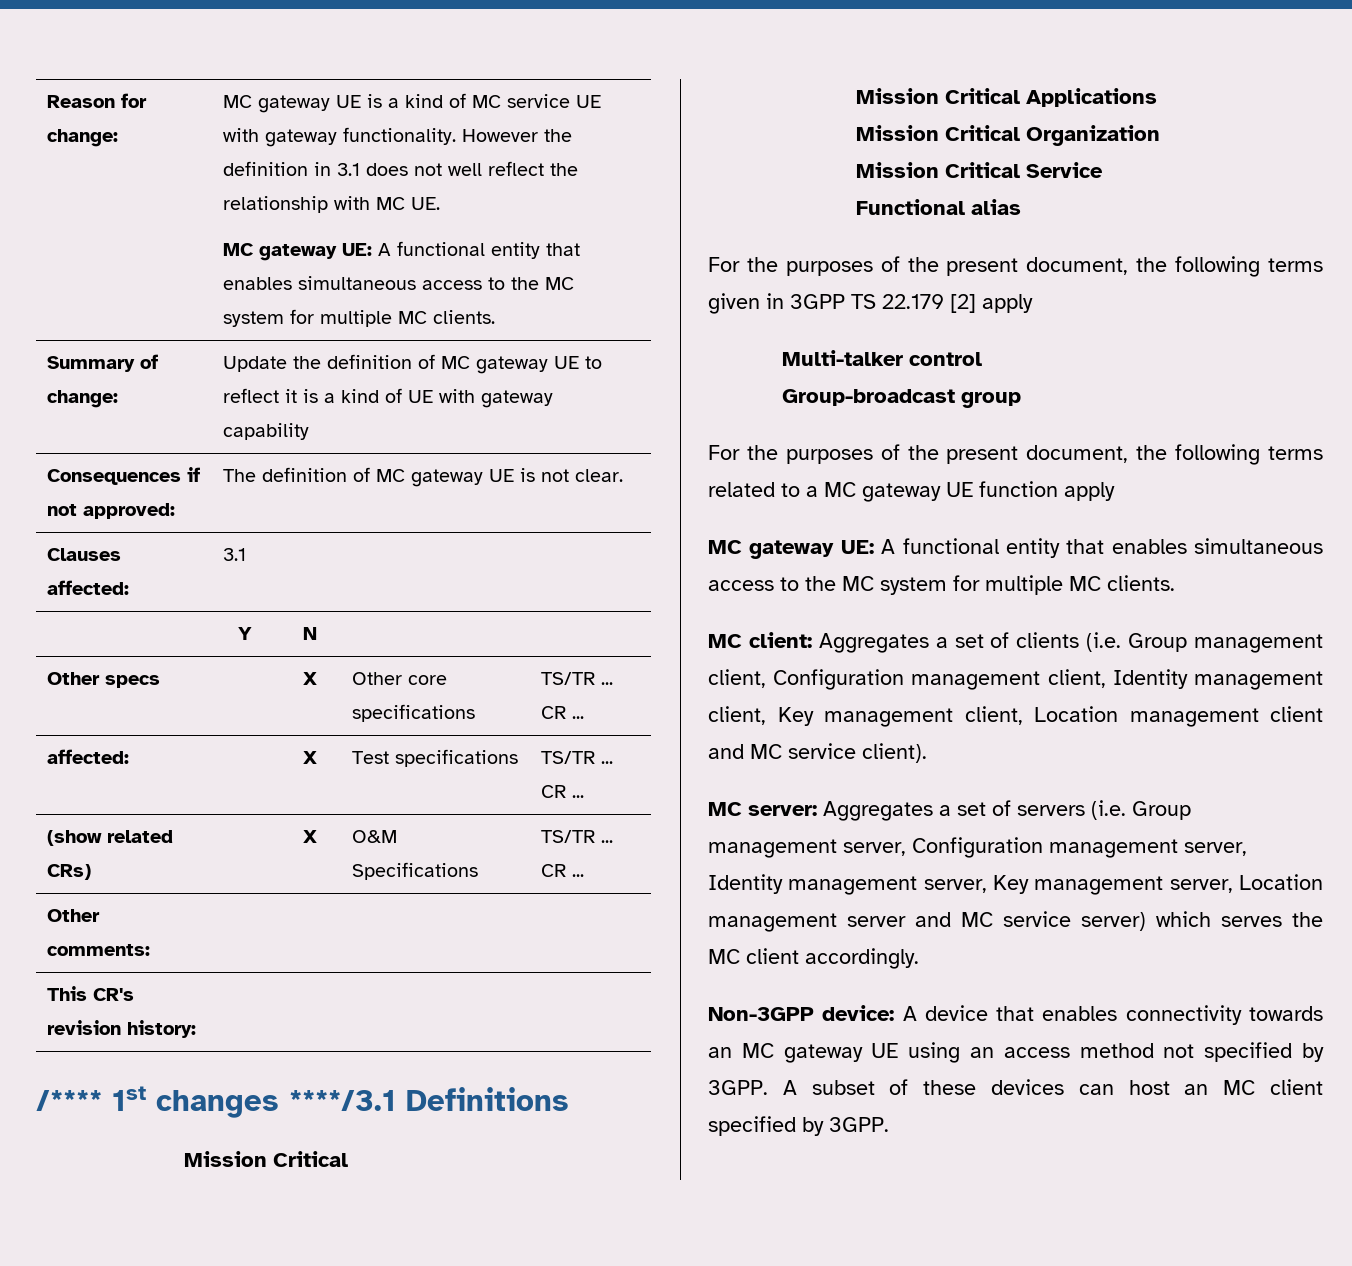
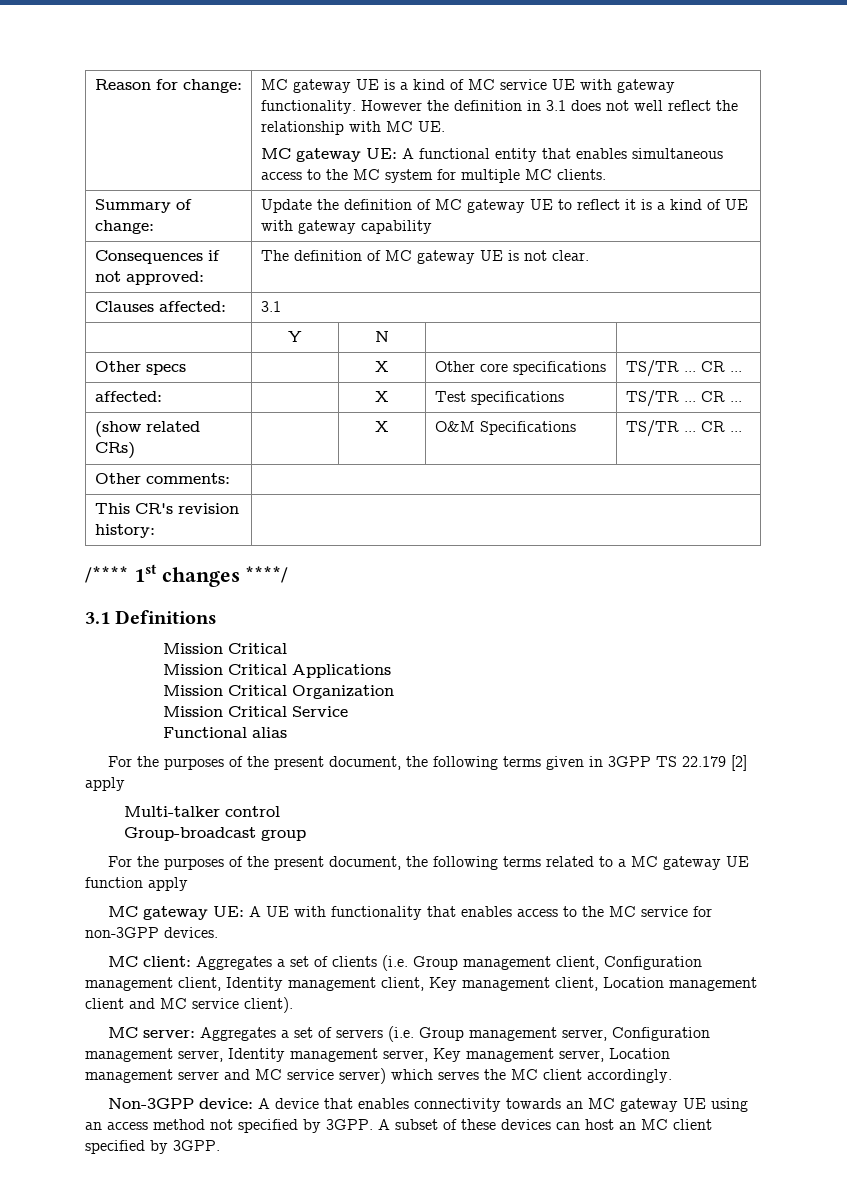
[289,1090,396,1111] ****/3.1 -> [245,566,289,583] [85,612,110,624] ****/ // 3.1
[902,538,1323,558] [708,575,1175,595] functional entity that enables simultaneous access to the MC system for multiple MC clients. -> [266,906,713,920] [85,927,218,938] UE with functionality that enables access to the MC service for non-3GPP devices.

